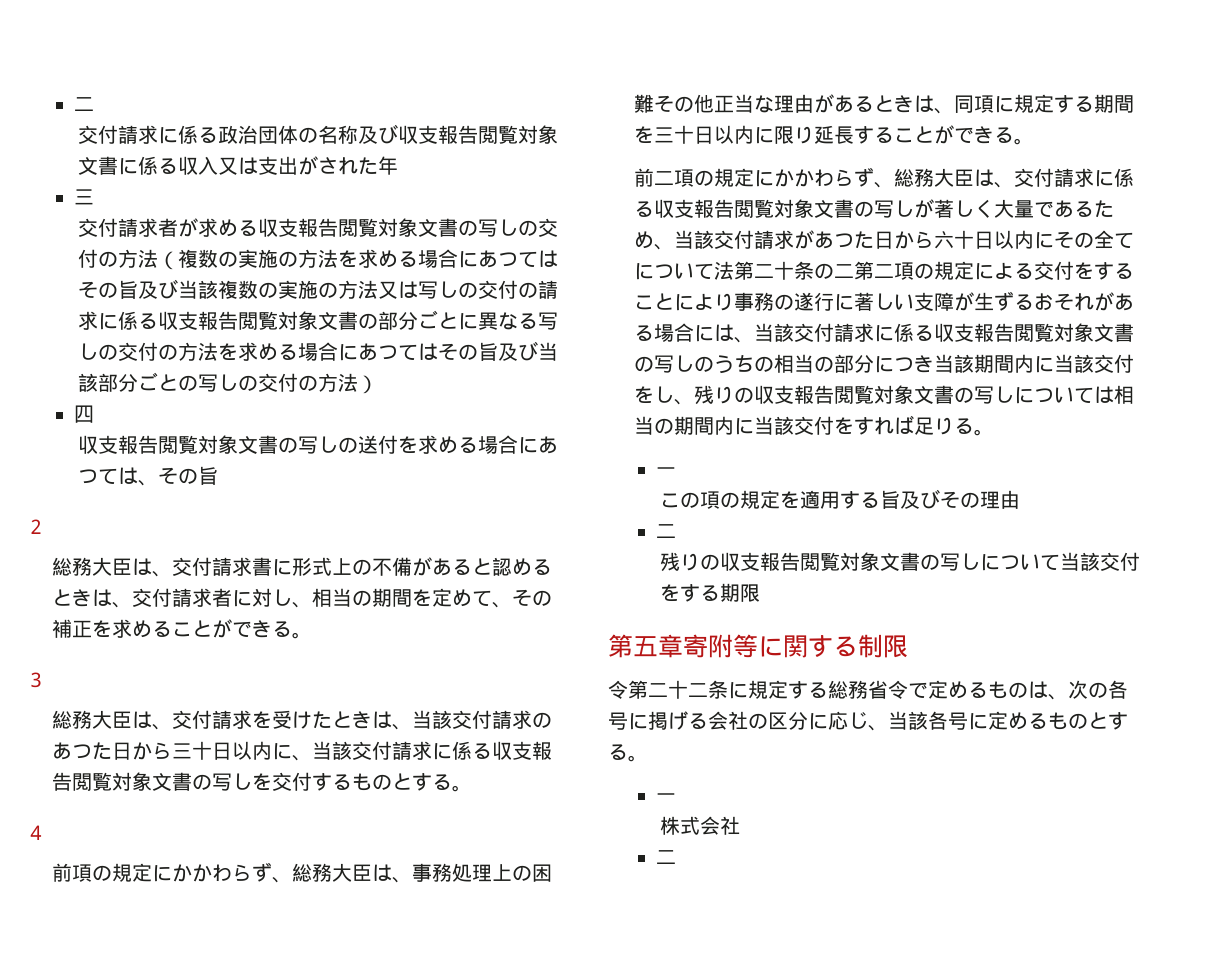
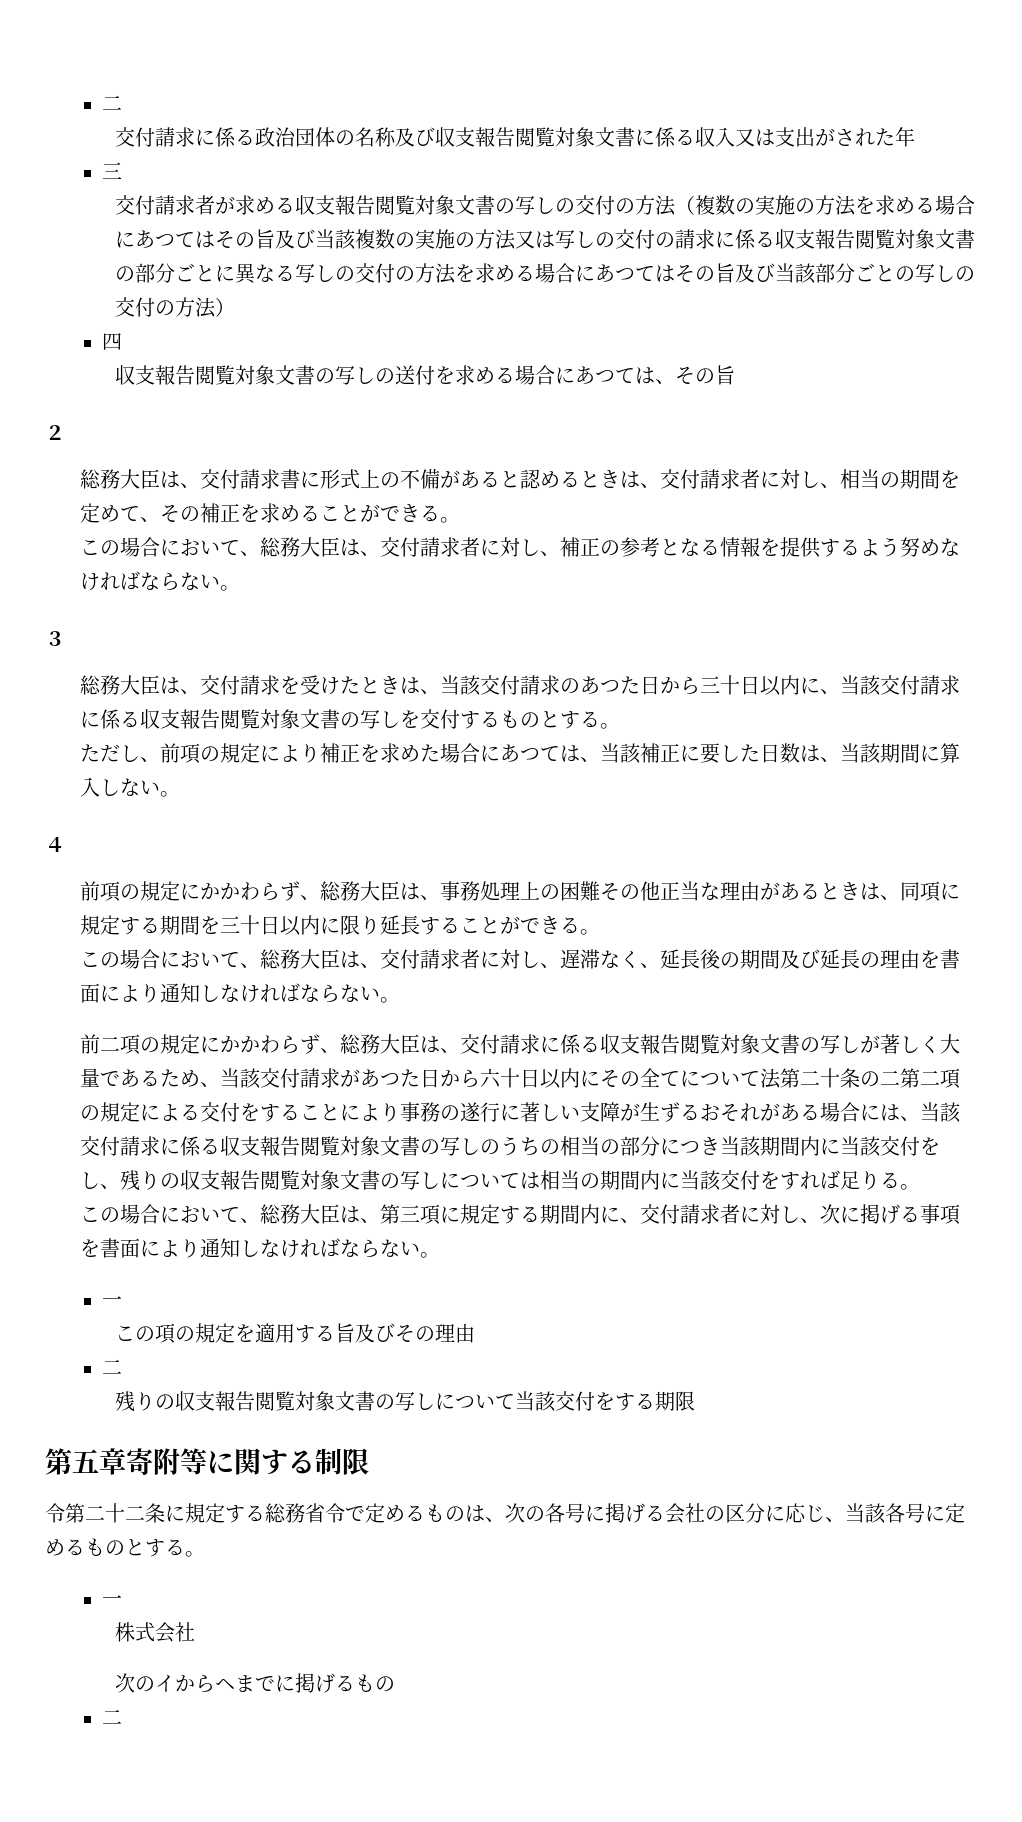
(312, 635) none -> [80,537,961,558] [80,571,241,591] // この場合において、総務大臣は、交付請求者に対し、補正の参考となる情報を提供するよう努めなければならない。
(472, 788) none -> [80,743,961,764] [80,777,181,797] // ただし、前項の規定により補正を求めた場合にあつては、当該補正に要した日数は、当該期間に算入しない。
(1034, 141) none -> [80,949,961,969] [80,983,401,1003] // この場合において、総務大臣は、交付請求者に対し、遅滞なく、延長後の期間及び延長の理由を書面により通知しなければならない。
(994, 432) none -> [80,1204,961,1225] [80,1238,441,1258] // この場合において、総務大臣は、第三項に規定する期間内に、交付請求者に対し、次に掲げる事項を書面により通知しなければならない。
(740, 825) none -> [115,1673,396,1693] // 次のイからヘまでに掲げるもの

